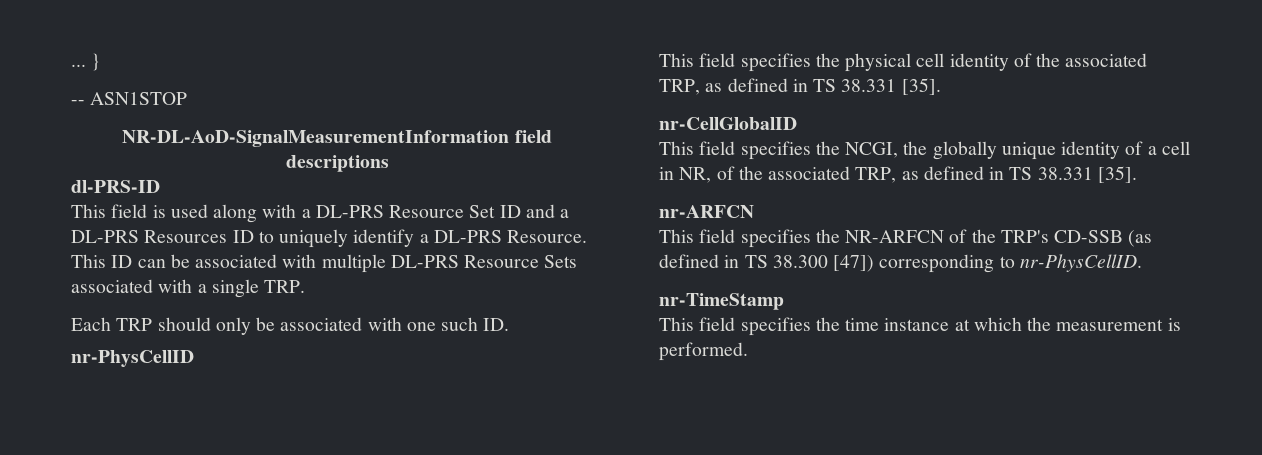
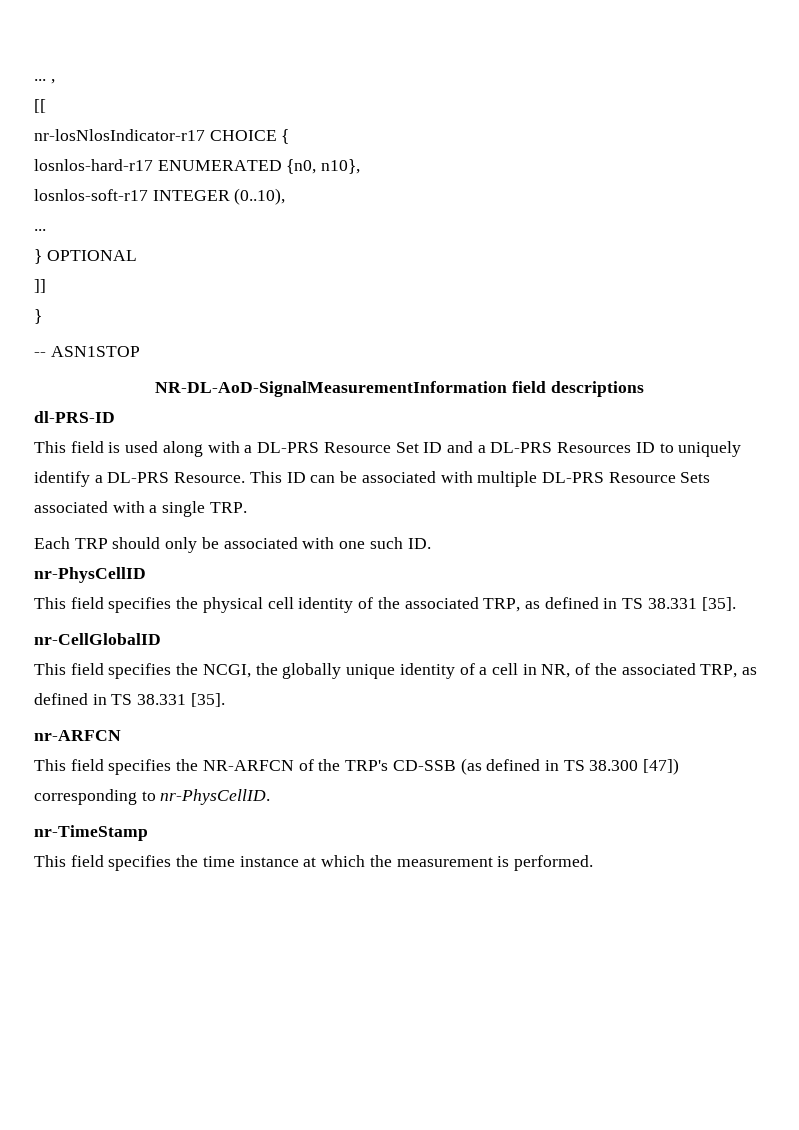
[71,64,86,67] ... -> [34,79,55,84] [34,99,46,113] [34,129,290,144] [34,159,361,174] [34,188,286,205] [34,229,46,231] [34,249,137,264] [34,279,46,293] ... , // [[ // nr-losNlosIndicator-r17 CHOICE { // losnlos-hard-r17 ENUMERATED {n0, n10}, // losnlos-soft-r17 INTEGER (0..10), // ... // } OPTIONAL // ]] //

